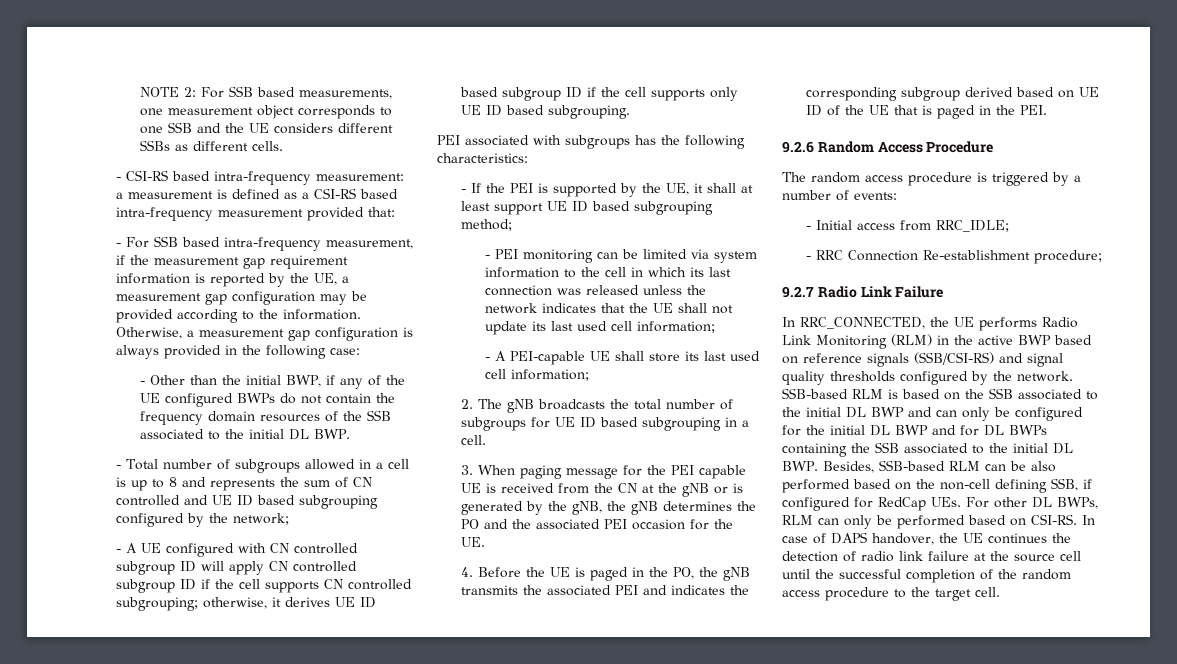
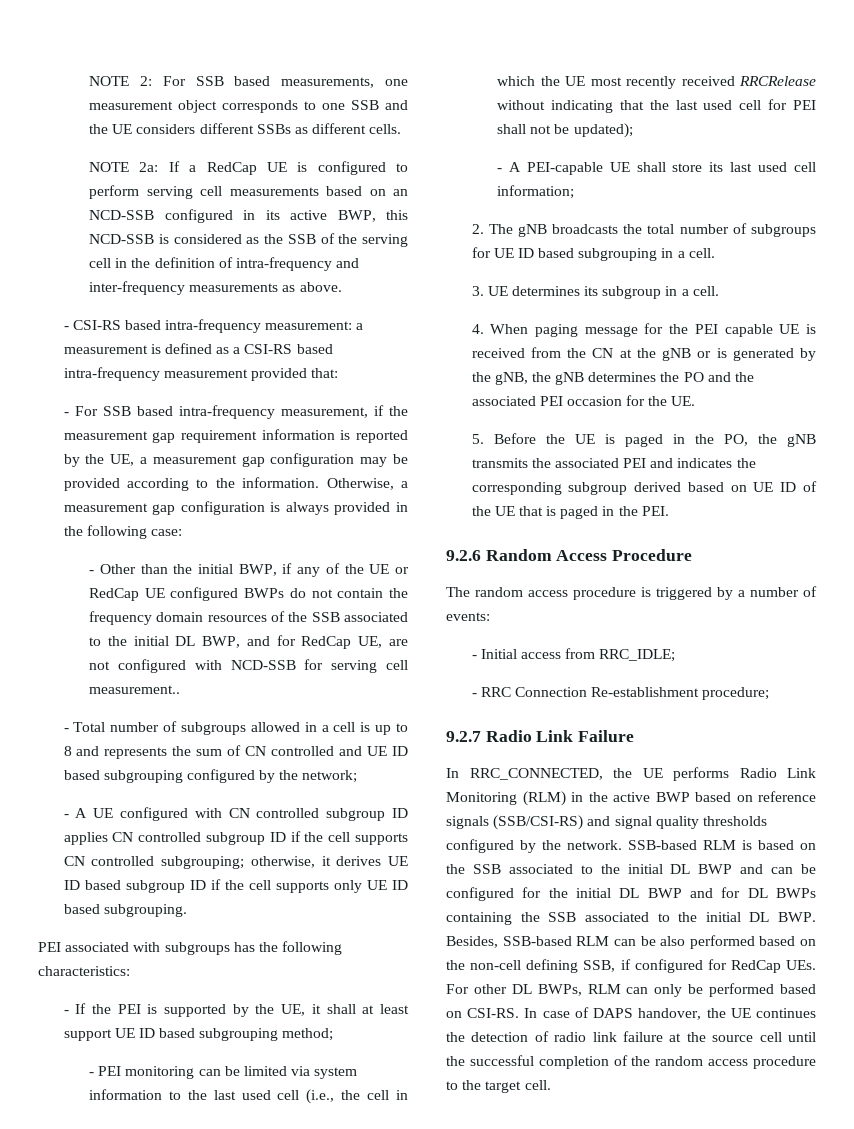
(283, 146) none -> [89,161,408,175] [89,185,408,199] [89,209,408,223] [89,233,408,247] [89,257,360,271] [89,281,342,295] // NOTE 2a: If a RedCap UE is configured to perform serving cell measurements based on an NCD-SSB configured in its active BWP, this NCD-SSB is considered as the SSB of the serving cell in the definition of intra-frequency and inter-frequency measurements as above.
(160, 398) none -> [395,567,410,574] [89,588,165,601] or RedCap UE
[313,429,350,439] BWP. -> [202,635,409,649] [89,659,409,673] [89,685,181,694] BWP, and for RedCap UE, are not configured with NCD-SSB for serving cell measurement..
[200,561,264,575] will apply -> [63,832,108,845] applies
[604,267,731,277] [484,285,706,296] [484,303,733,314] [484,321,715,335] cell in which its last connection was released unless the network indicates that the UE shall not update its last used cell information; -> [213,1089,408,1104] [497,76,816,89] [497,99,816,113] [497,123,633,138] last used cell (i.e., the cell in which the UE most recently received RRCRelease without indicating that the last used cell for PEI shall not be updated);
(473, 470) none -> [487,286,719,299] [471,324,484,334] UE determines its subgroup in a cell. // 4.
[460,567,473,577] 4. -> [471,434,484,444] 5.
[962,407,990,421] only -> (794, 870) none

